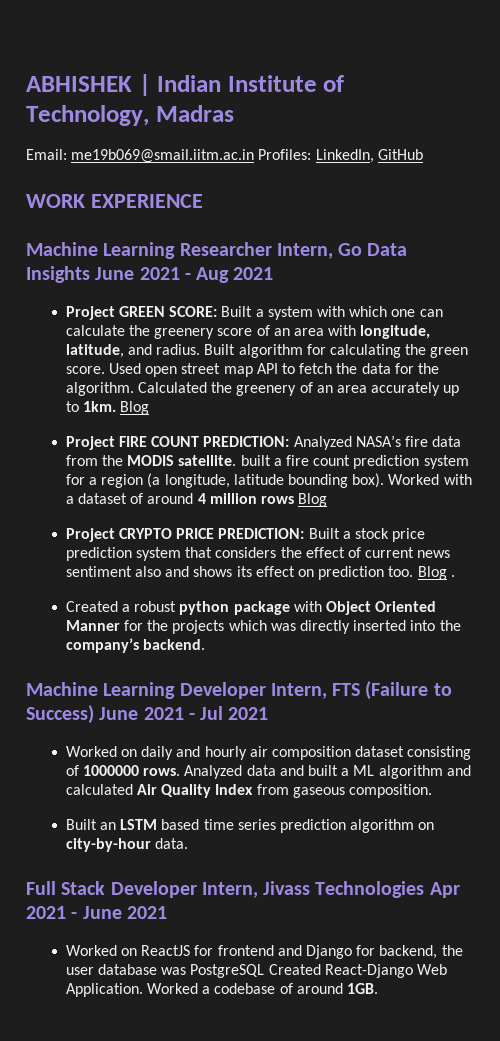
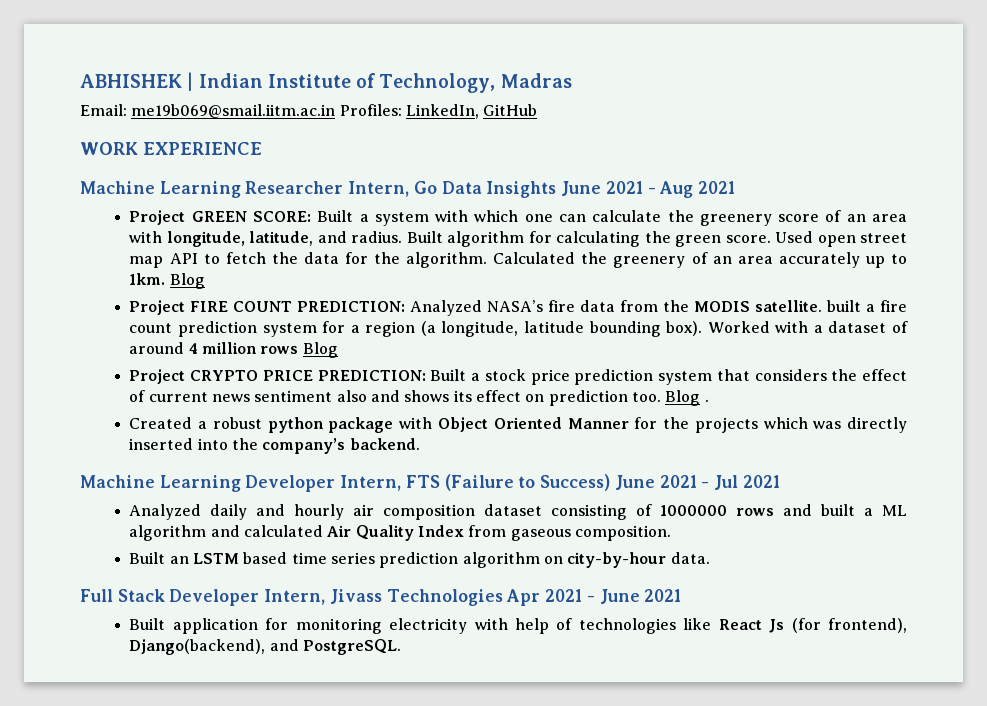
[65,746,138,757] Worked on -> [129,504,202,520] Analyzed
[143,765,276,779] rows. Analyzed data -> [736,508,775,516] rows
[65,945,463,959] [65,964,448,978] [65,983,379,997] Worked on ReactJS for frontend and Django for backend, the user database was PostgreSQL Created React-Django Web Application. Worked a codebase of around 1GB. -> [129,618,907,634] [129,639,402,655] Built application for monitoring electricity with help of technologies like React Js (for frontend), Django(backend), and PostgreSQL.

